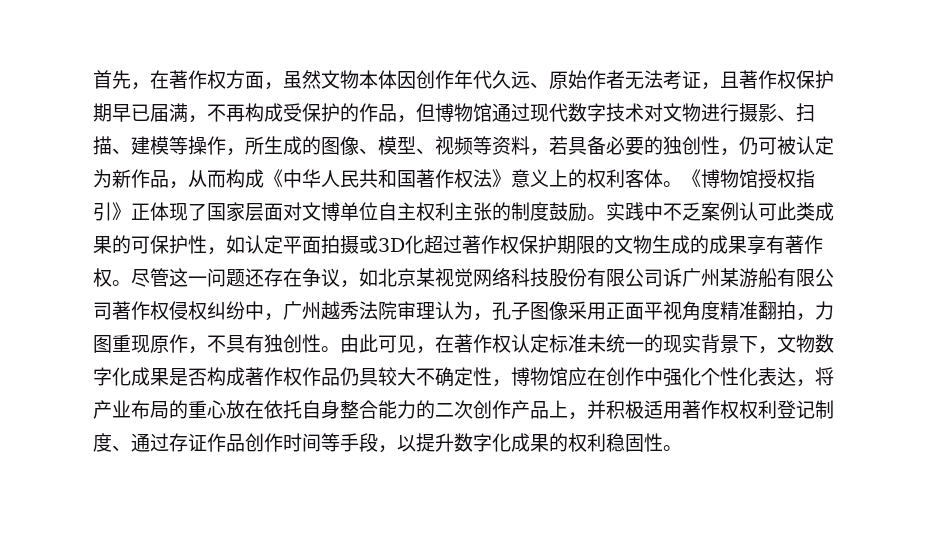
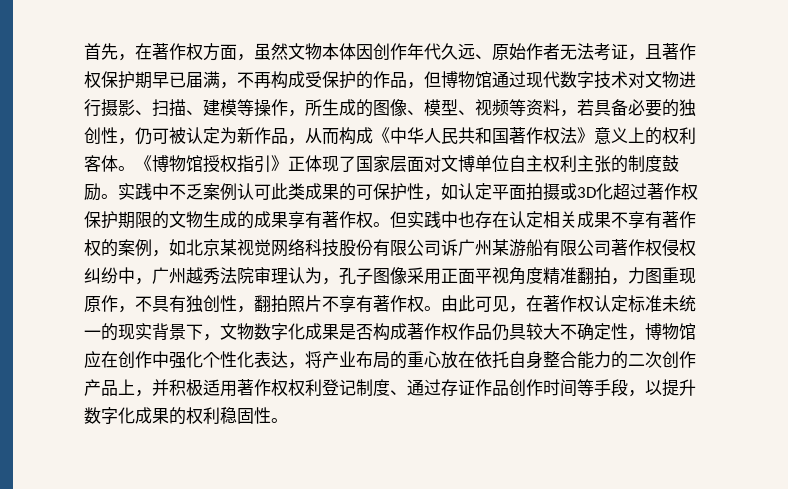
[131,268,340,287] 尽管这一问题还存在争议 -> [390,211,696,229] [84,239,152,257] 但实践中也存在认定相关成果不享有著作权的案例
(321, 343) none -> [237,295,424,313] ，翻拍照片不享有著作权

